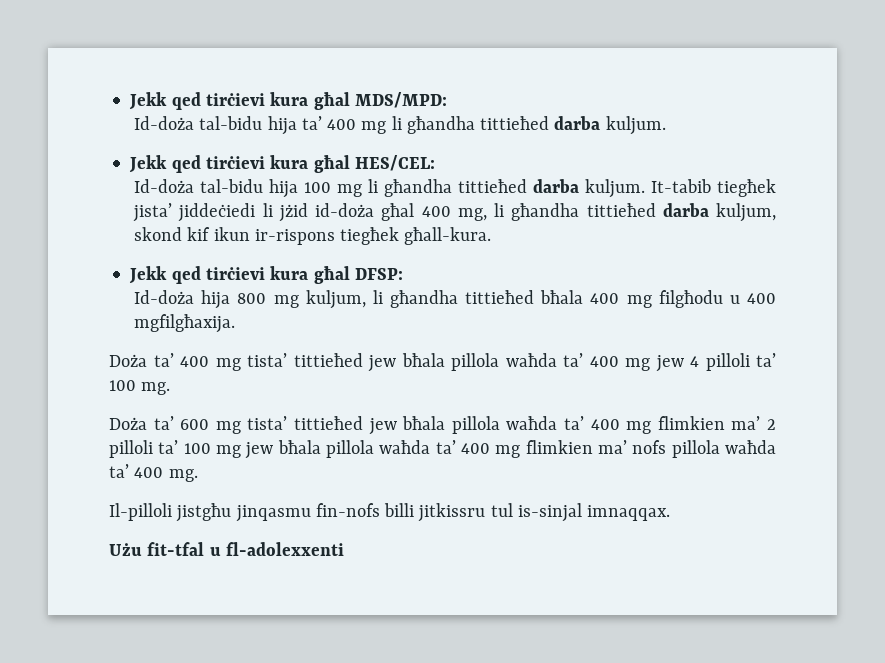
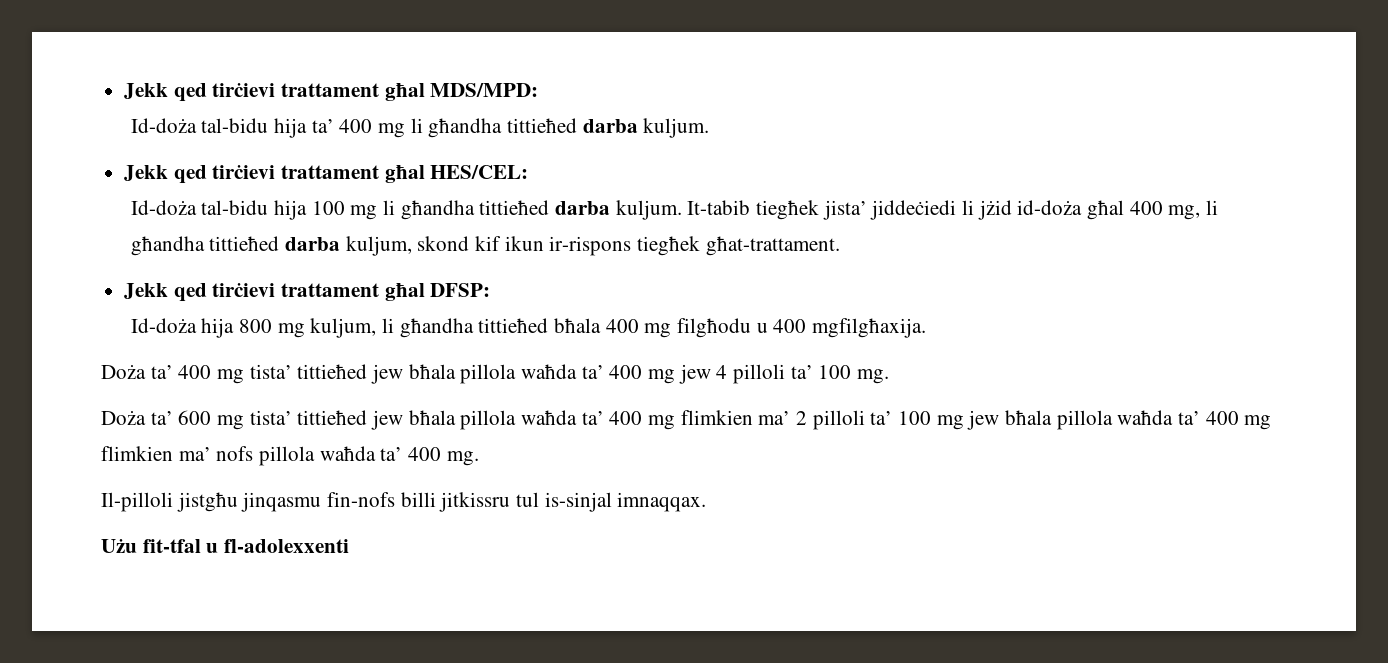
[129,92,309,110] Jekk qed tirċievi kura -> [124,83,380,102] Jekk qed tirċievi trattament
[270,155,309,169] kura -> [281,165,380,179] trattament
[404,227,492,245] [129,266,309,284] għall-kura. // Jekk qed tirċievi kura -> [705,236,840,256] [124,283,380,302] għat-trattament. // Jekk qed tirċievi trattament

